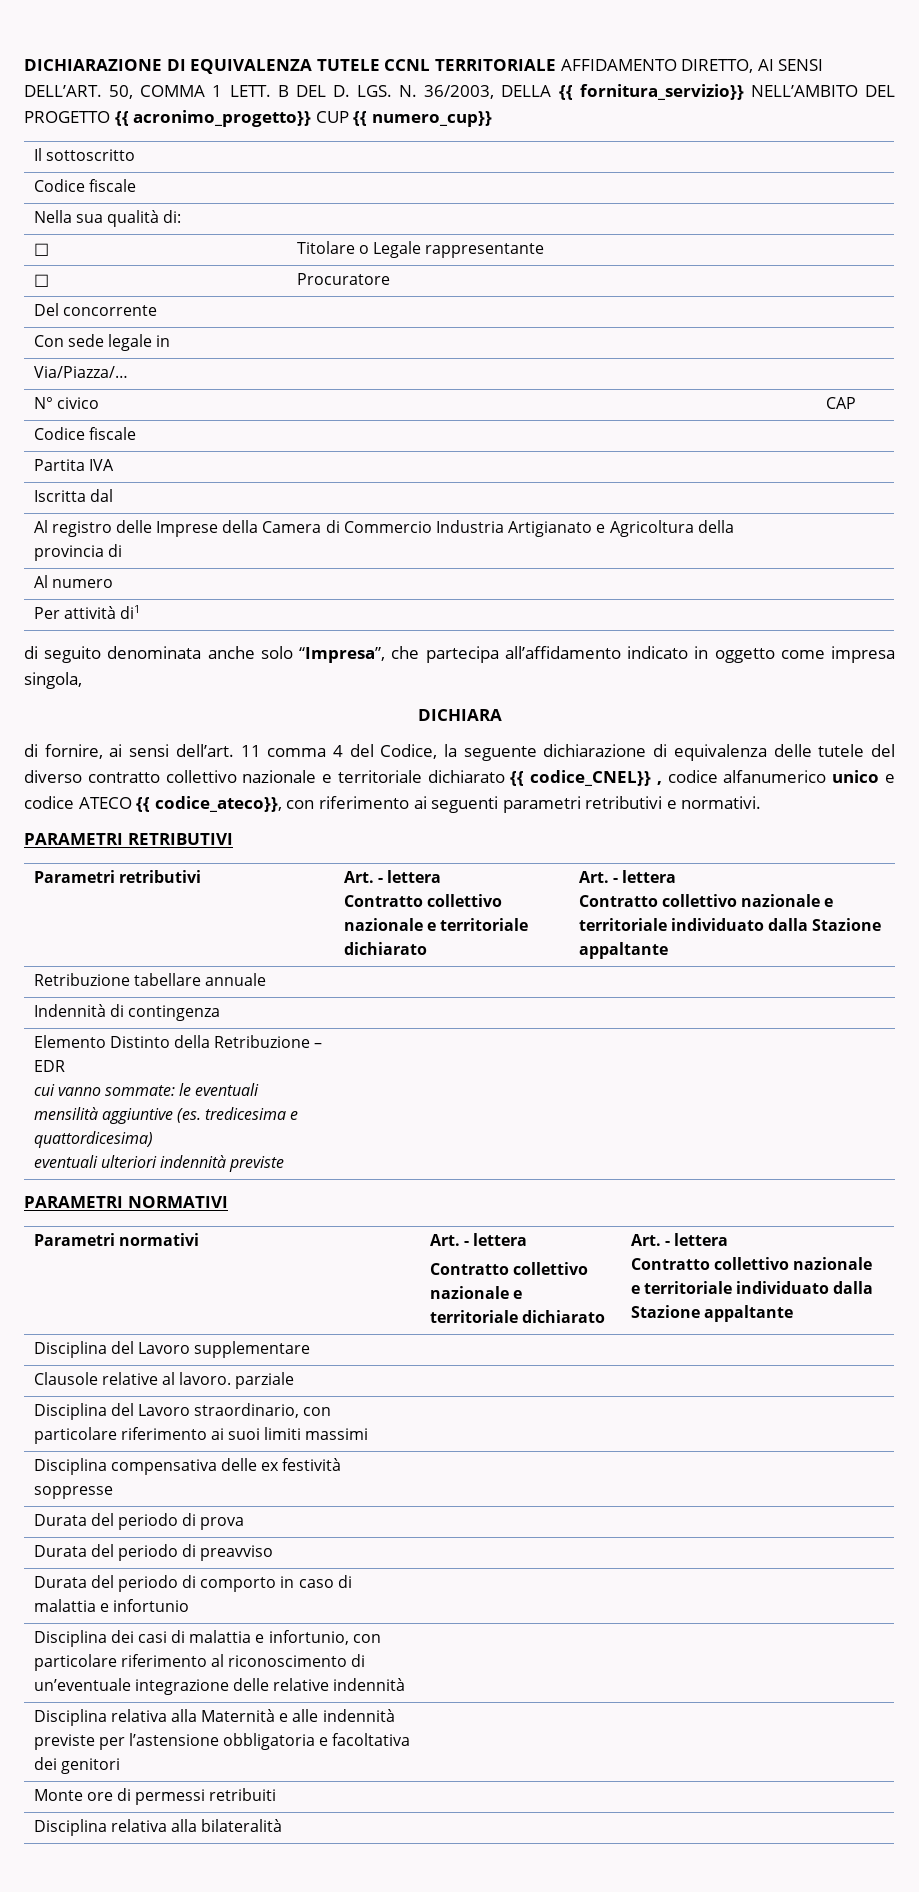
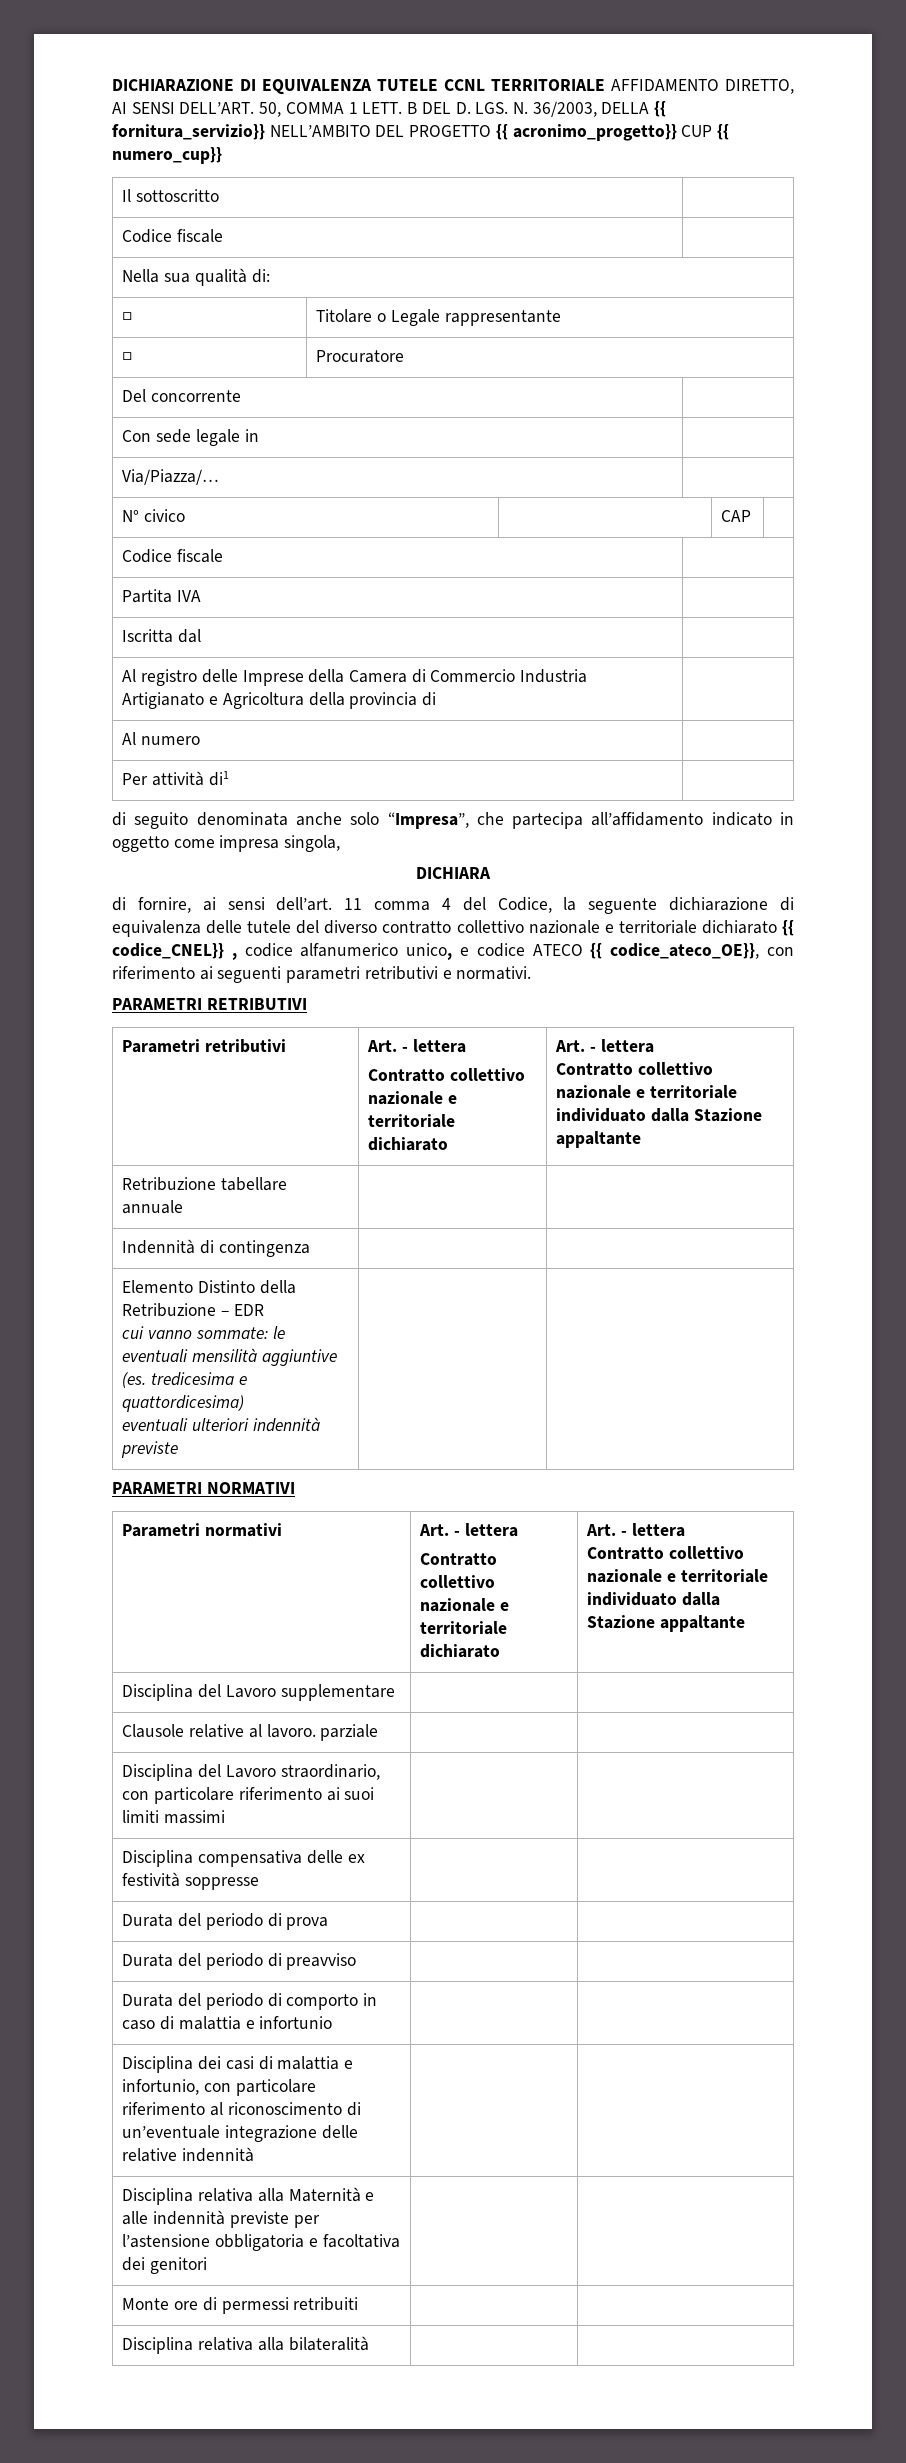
[832,770,880,783] unico -> [406,943,453,960] unico,
[154,796,282,812] codice_ateco}}, -> [610,943,760,959] codice_ateco_OE}},

